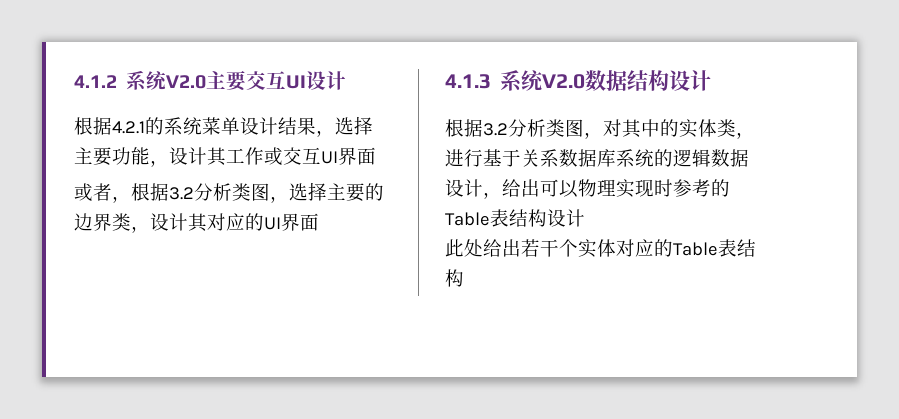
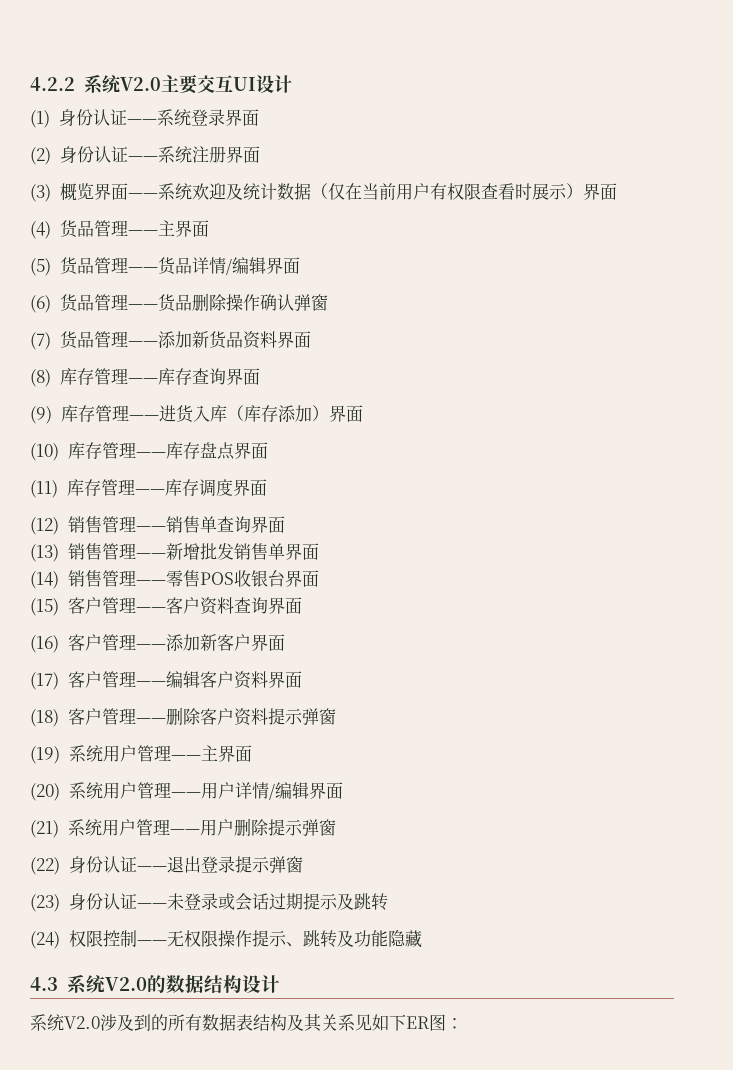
[74,75,117,88] 4.1.2 -> [30,77,75,91] 4.2.2
[74,116,373,137] [74,147,376,167] [74,182,384,203] [74,213,319,233] [445,70,712,92] [445,119,755,139] [445,149,749,167] [445,179,730,199] [445,209,585,227] [445,239,756,258] [445,269,464,287] 根据4.2.1的系统菜单设计结果，选择主要功能，设计其工作或交互UI界面 // 或者，根据3.2分析类图，选择主要的边界类，设计其对应的UI界面 // 4.1.3系统V2.0数据结构设计 // 根据3.2分析类图，对其中的实体类，进行基于关系数据库系统的逻辑数据设计，给出可以物理实现时参考的Table表结构设计 // 此处给出若干个实体对应的Table表结构 -> [30,109,259,128] [30,146,260,165] [30,183,617,202] [30,220,209,239] [30,257,300,276] [30,293,328,313] [30,331,311,350] [30,368,260,387] [30,405,363,424] [30,442,268,461] [30,479,267,498] [30,516,285,535] [30,543,319,562] [30,570,319,589] [30,597,302,616] [30,634,285,653] [30,671,302,690] [30,707,336,727] [30,745,252,764] [30,782,343,801] [30,818,336,838] [30,856,303,875] [30,893,388,912] [30,930,422,949] [30,974,280,994] [30,1013,463,1032] (1)身份认证——系统登录界面 // (2)身份认证——系统注册界面 // (3)概览界面——系统欢迎及统计数据（仅在当前用户有权限查看时展示）界面 // (4)货品管理——主界面 // (5)货品管理——货品详情/编辑界面 // (6)货品管理——货品删除操作确认弹窗 // (7)货品管理——添加新货品资料界面 // (8)库存管理——库存查询界面 // (9)库存管理——进货入库（库存添加）界面 // (10)库存管理——库存盘点界面 // (11)库存管理——库存调度界面 // (12)销售管理——销售单查询界面 // (13)销售管理——新增批发销售单界面 // (14)销售管理——零售POS收银台界面 // (15)客户管理——客户资料查询界面 // (16)客户管理——添加新客户界面 // (17)客户管理——编辑客户资料界面 // (18)客户管理——删除客户资料提示弹窗 // (19)系统用户管理——主界面 // (20)系统用户管理——用户详情/编辑界面 // (21)系统用户管理——用户删除提示弹窗 // (22)身份认证——退出登录提示弹窗 // (23)身份认证——未登录或会话过期提示及跳转 // (24)权限控制——无权限操作提示、跳转及功能隐藏 // 4.3系统V2.0的数据结构设计 // 系统V2.0涉及到的所有数据表结构及其关系见如下ER图：

